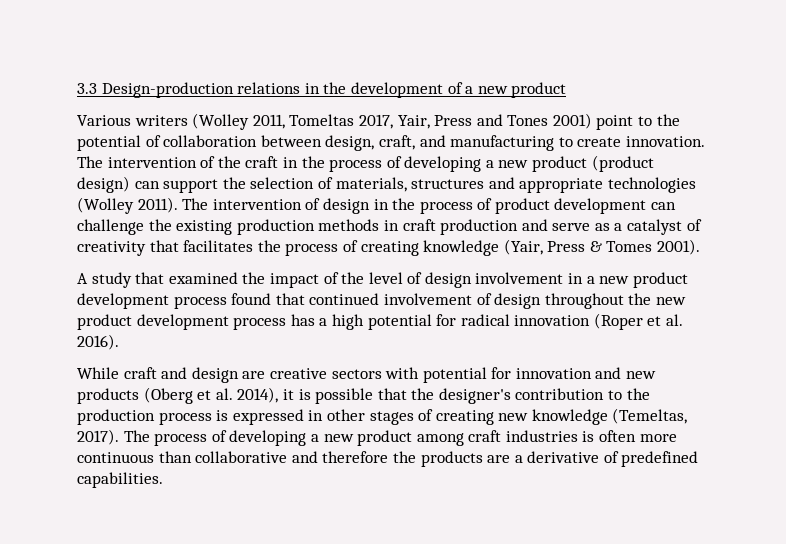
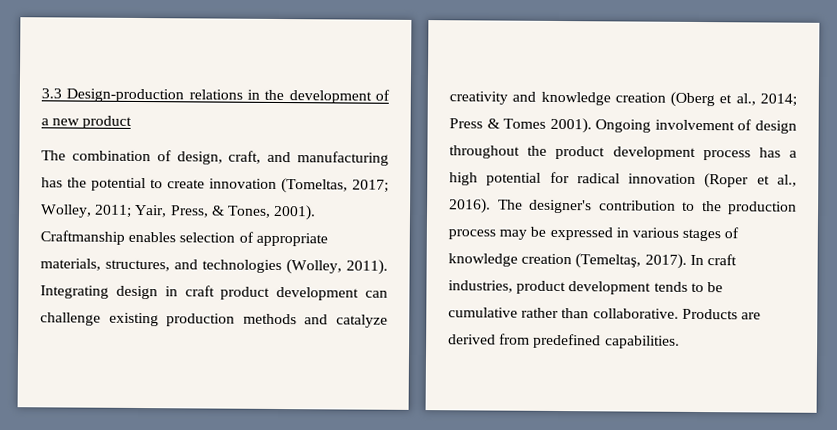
[77,113,680,130] [77,135,705,151] [77,155,654,172] [77,176,696,193] [77,197,493,214] Various writers (Wolley 2011, Tomeltas 2017, Yair, Press and Tones 2001) point to the potential of collaboration between design, craft, and manufacturing to create innovation. The intervention of the craft in the process of developing a new product (product design) can support the selection of materials, structures and appropriate technologies (Wolley 2011). The intervention of design in the process of -> [41,150,389,166] [41,177,389,194] [40,204,317,221] [40,230,328,247] [40,258,388,275] [40,285,215,300] The combination of design, craft, and manufacturing has the potential to create innovation (Tomeltas, 2017; Wolley, 2011; Yair, Press, & Tones, 2001). Craftmanship enables selection of appropriate materials, structures, and technologies (Wolley, 2011). Integrating design in craft
[148,219,172,231] the -> (101, 319) none
[383,219,702,235] [77,239,701,256] [77,272,688,288] [77,293,380,309] in craft production and serve as a catalyst of creativity that facilitates the process of creating knowledge (Yair, Press & Tomes 2001). // A study that examined the impact of the level of design involvement in a new product development process found that continued -> [304,314,388,328] [449,91,797,108] [449,117,652,134] and catalyze creativity and knowledge creation (Oberg et al., 2014; Press & Tomes 2001). Ongoing
[655,297,686,305] new -> (548, 150) none
[666,314,684,326] al. -> [777,174,797,187] al.,
[77,367,657,383] [77,387,435,404] // While craft and design are creative sectors with potential for innovation and new products (Oberg et al. 2014), it is possible that the -> [497,199,523,210] The
[216,410,229,421] is -> [499,226,547,240] may be
[326,409,365,421] other -> [631,227,679,238] various
[435,408,688,425] [77,429,677,446] [77,451,619,467] creating new knowledge (Temeltas, 2017). The process of developing a new product among craft industries is often more continuous than collaborative and therefore the products are a derivative of -> [448,253,737,269] [448,280,723,295] [448,307,761,320] [448,333,531,345] knowledge creation (Temeltaş, 2017). In craft industries, product development tends to be cumulative rather than collaborative. Products are derived from

